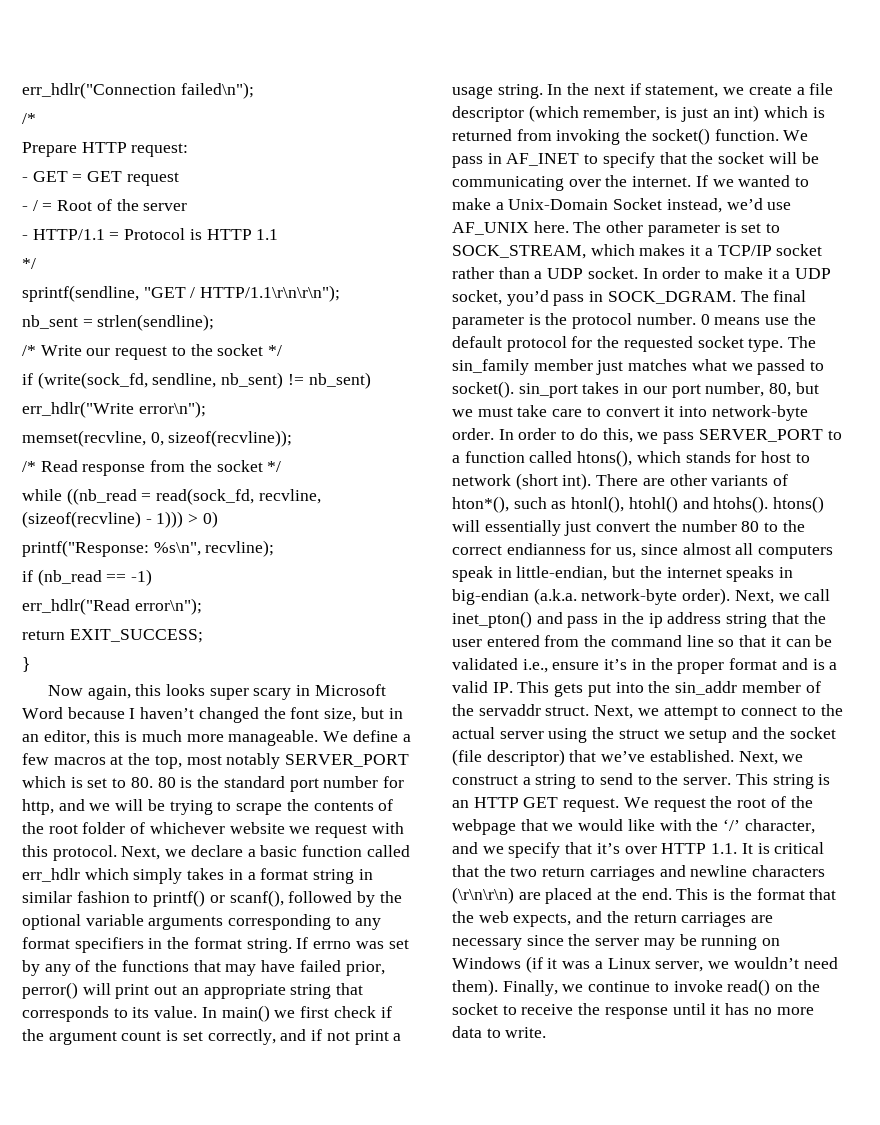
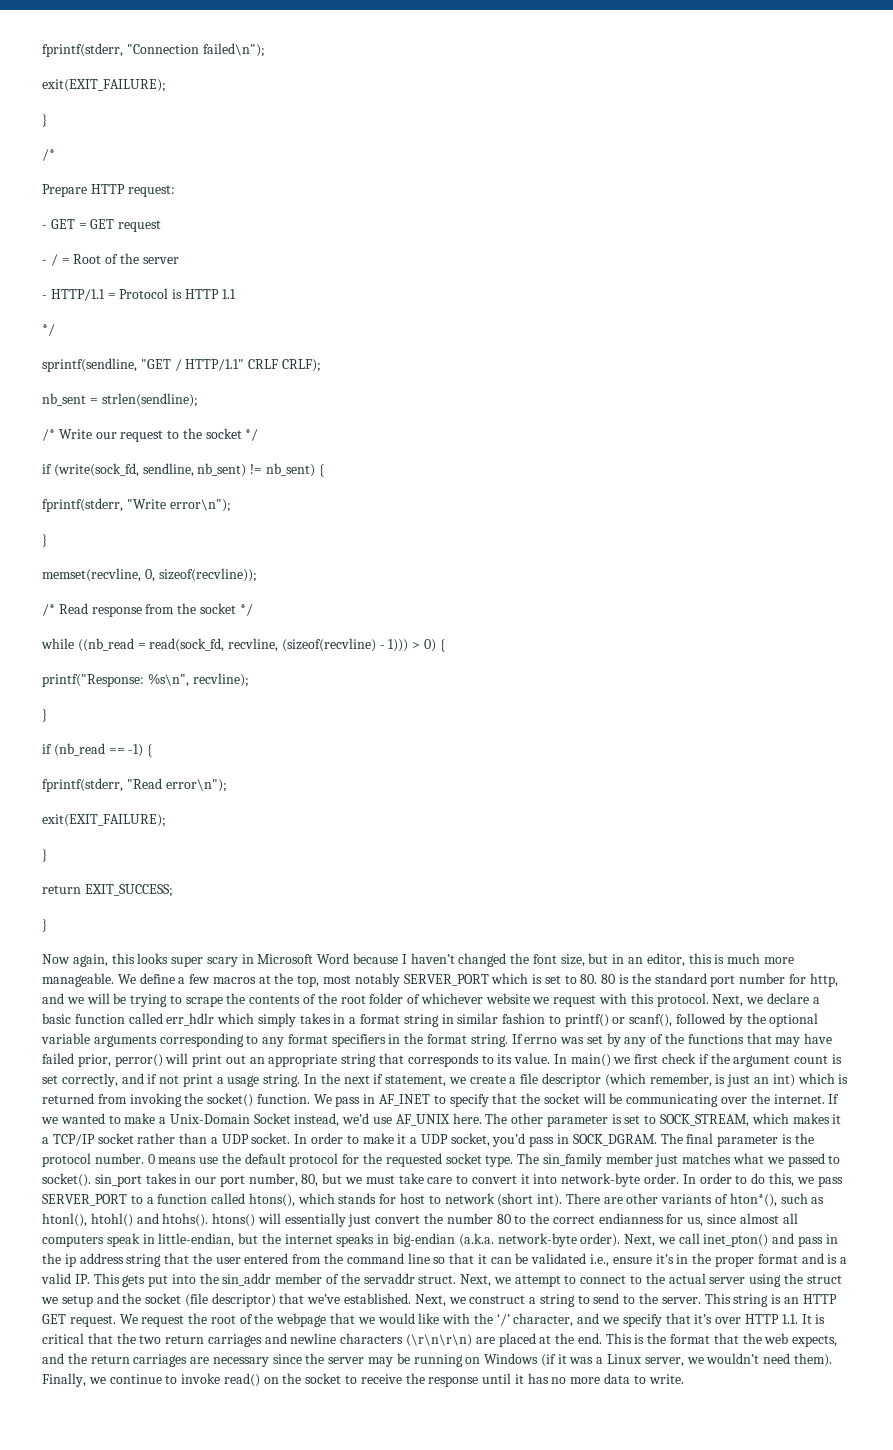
[22,82,176,99] err_hdlr("Connection -> [42,43,199,57] fprintf(stderr, "Connection
(254, 90) none -> [42,79,166,92] [42,114,47,127] // exit(EXIT_FAILURE); // }
[200,285,341,302] HTTP/1.1\r\n\r\n"); -> [185,359,321,372] HTTP/1.1" CRLF CRLF);
[22,401,206,418] // err_hdlr("Write error\n"); -> [318,464,324,477] [42,498,231,512] [42,534,47,547] { // fprintf(stderr, "Write error\n"); // }
(218, 519) none -> [439,639,445,652] {
(275, 548) none -> [42,709,47,722] // }
[22,598,202,615] // err_hdlr("Read error\n"); -> [147,744,153,757] [42,778,227,792] [42,814,166,827] [42,849,47,862] { // fprintf(stderr, "Read error\n"); // exit(EXIT_FAILURE); // }

